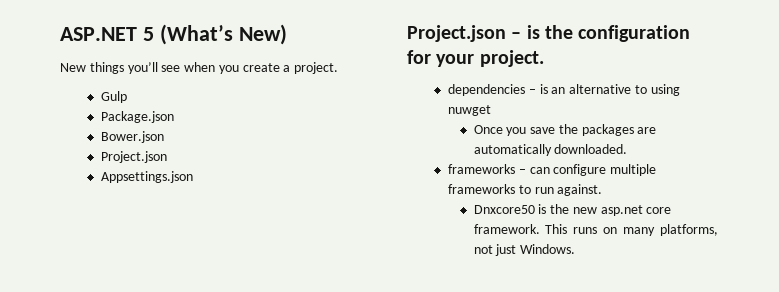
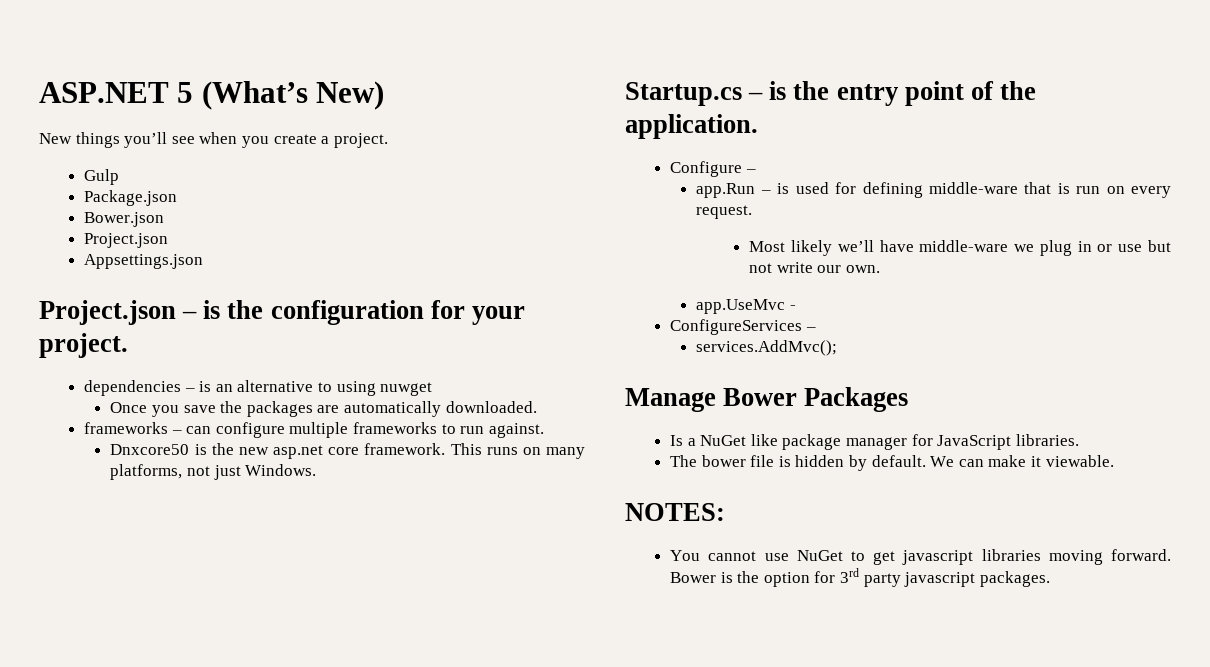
(576, 249) none -> [625,81,1037,106] [625,114,758,139] [670,161,756,177] [696,182,1171,198] [696,205,753,219] [749,240,1171,256] [749,262,880,273] [696,299,797,314] [670,319,816,335] [696,340,838,356] [625,387,909,412] [670,434,1079,450] [670,455,1114,471] [625,503,725,521] [670,549,1171,565] [670,568,1050,587] // Startup.cs – is the entry point of the application. // Configure – // app.Run – is used for defining middle-ware that is run on every request. // Most likely we’ll have middle-ware we plug in or use but not write our own. // app.UseMvc - // ConfigureServices – // services.AddMvc(); // Manage Bower Packages // Is a NuGet like package manager for JavaScript libraries. // The bower file is hidden by default. We can make it viewable. // NOTES: // You cannot use NuGet to get javascript libraries moving forward. Bower is the option for 3rd party javascript packages.

